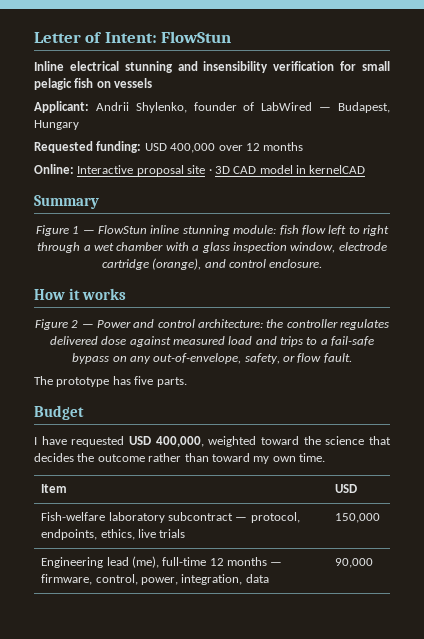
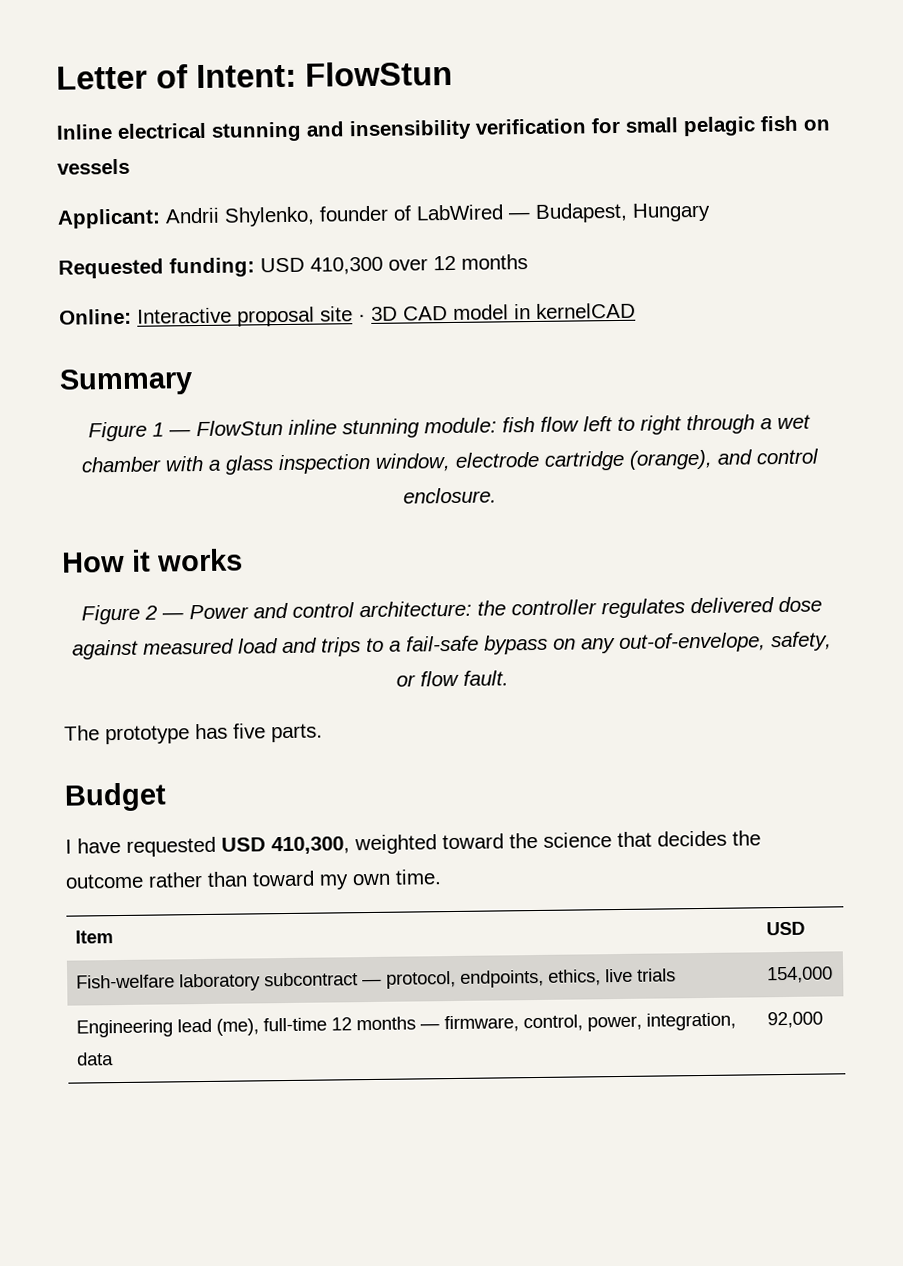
[170,143,216,153] 400,000 -> [310,256,383,275] 410,300
[155,436,204,447] 400,000, -> [271,836,350,855] 410,300,
[335,513,381,523] 150,000 -> [767,966,834,984] 154,000
[335,558,374,568] 90,000 -> [767,1011,824,1029] 92,000

